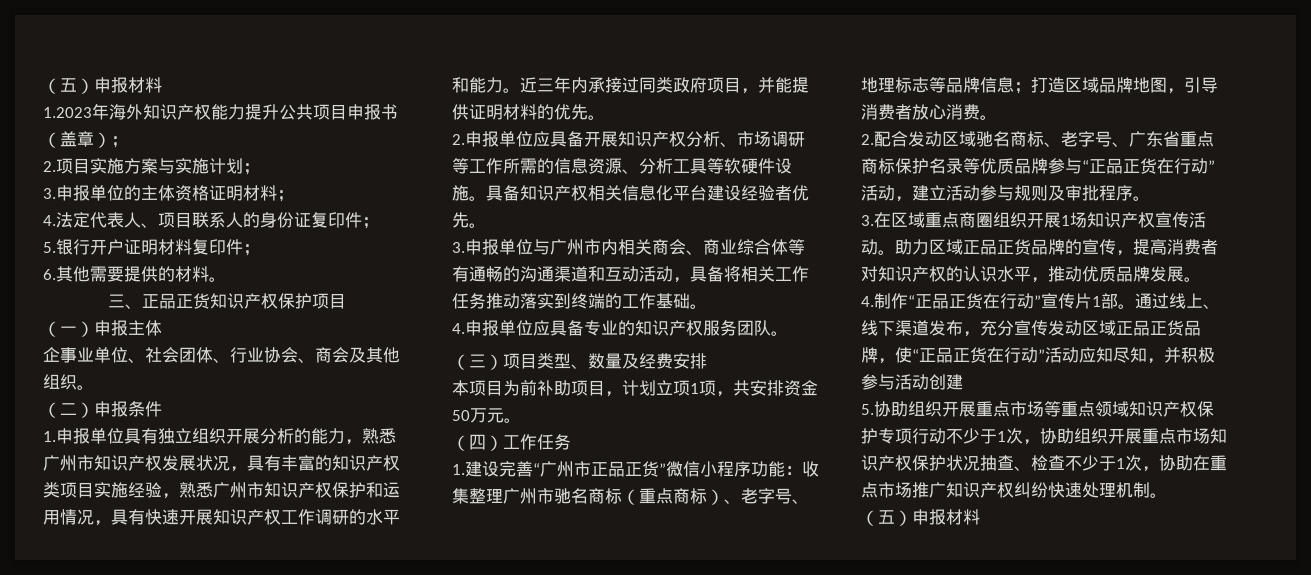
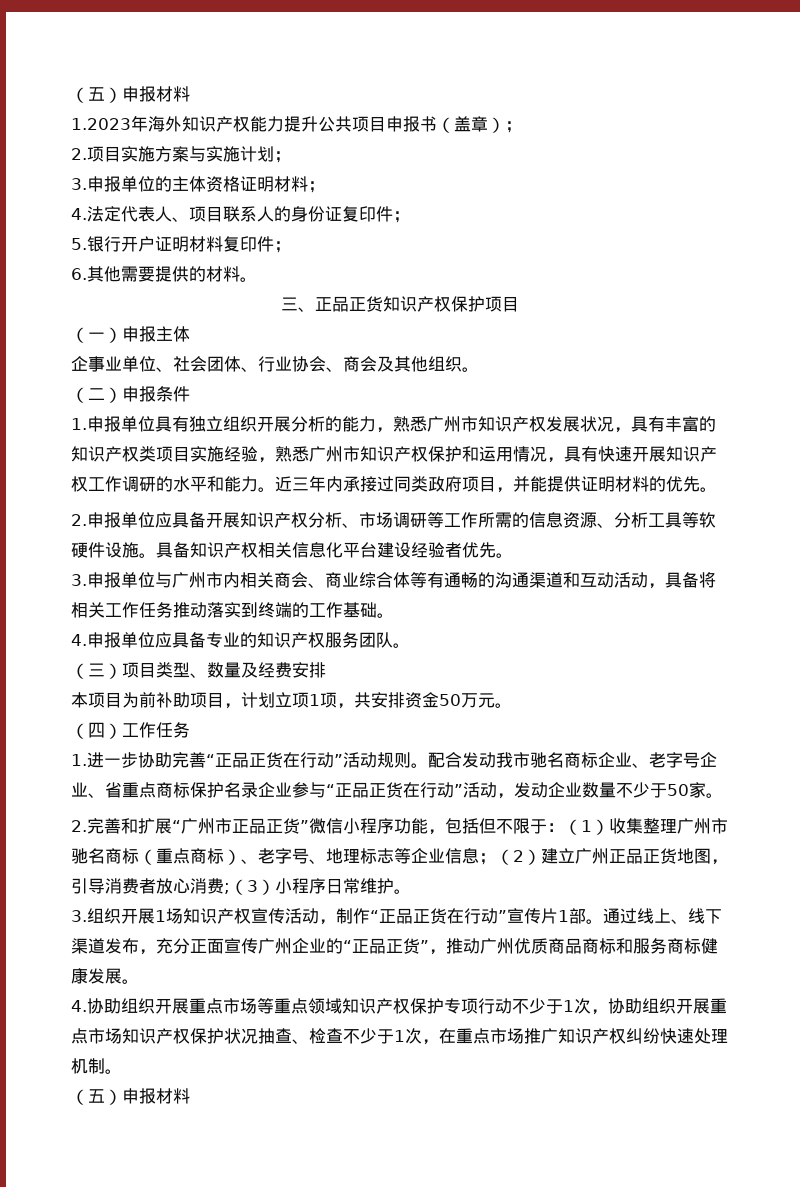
[465,461,533,477] 建设完善 -> [87,752,717,768] [71,782,723,799] [71,818,172,834] 进一步协助完善“正品正货在行动”活动规则。配合发动我市驰名商标企业、老字号企业、省重点商标保护名录企业参与“正品正货在行动”活动，发动企业数量不少于50家。 // 2.完善和扩展
[785,466,802,475] ： -> [428,818,609,835] ，包括但不限于：（1）
[946,77,1133,94] 品牌信息；打造区域品牌 -> [411,848,677,865] 企业信息；（2）建立广州正品正货
[980,115,997,120] [861,131,1214,147] [861,158,1215,174] [861,185,1150,202] [861,212,993,228] 。 // 2.配合发动区域驰名商标、老字号、广东省重点商标保护名录等优质品牌参与“正品正货在行动”活动，建立活动参与规则及审批程序。 // 3.在区域重点商圈 -> [224,878,411,895] [71,910,87,922] ;（3）小程序日常维护。 // 3.
[878,239,1218,256] [861,266,1201,283] [861,296,874,307] 。助力区域正品正货品牌的宣传，提高消费者对知识产权的认识水平，推动优质品牌发展。 // 4. -> [319,919,336,925] ，
[1014,320,1201,336] [861,347,1215,364] [861,374,963,390] [861,404,874,415] 宣传发动区域正品正货品牌，使“正品正货在行动”活动应知尽知，并积极参与活动创建 // 5. -> [190,938,718,955] [71,968,139,984] [71,1000,87,1012] 正面宣传广州企业的“正品正货”，推动广州优质商品商标和服务商标健康发展。 // 4.
[1159,455,1193,471] 协助 -> (439, 1042) none

